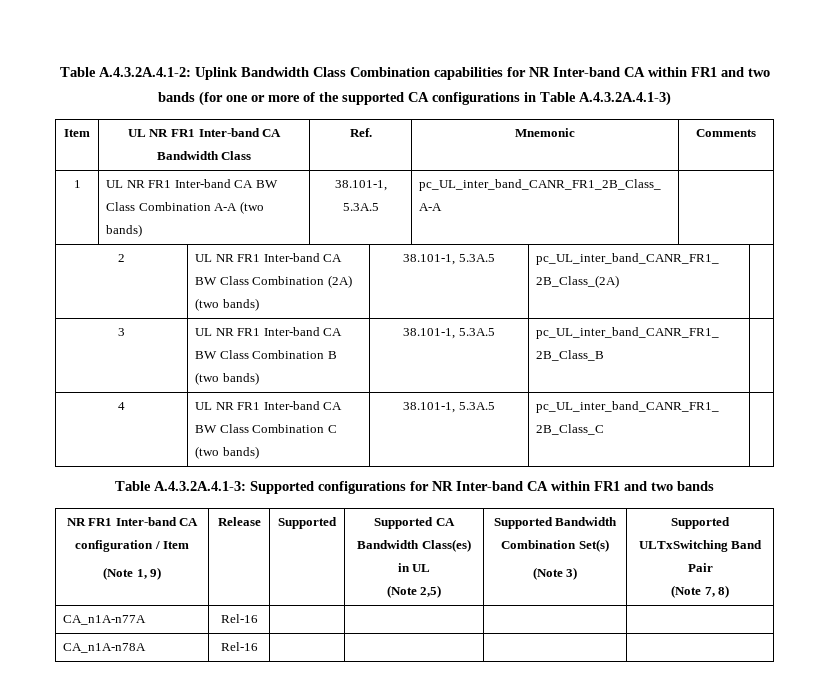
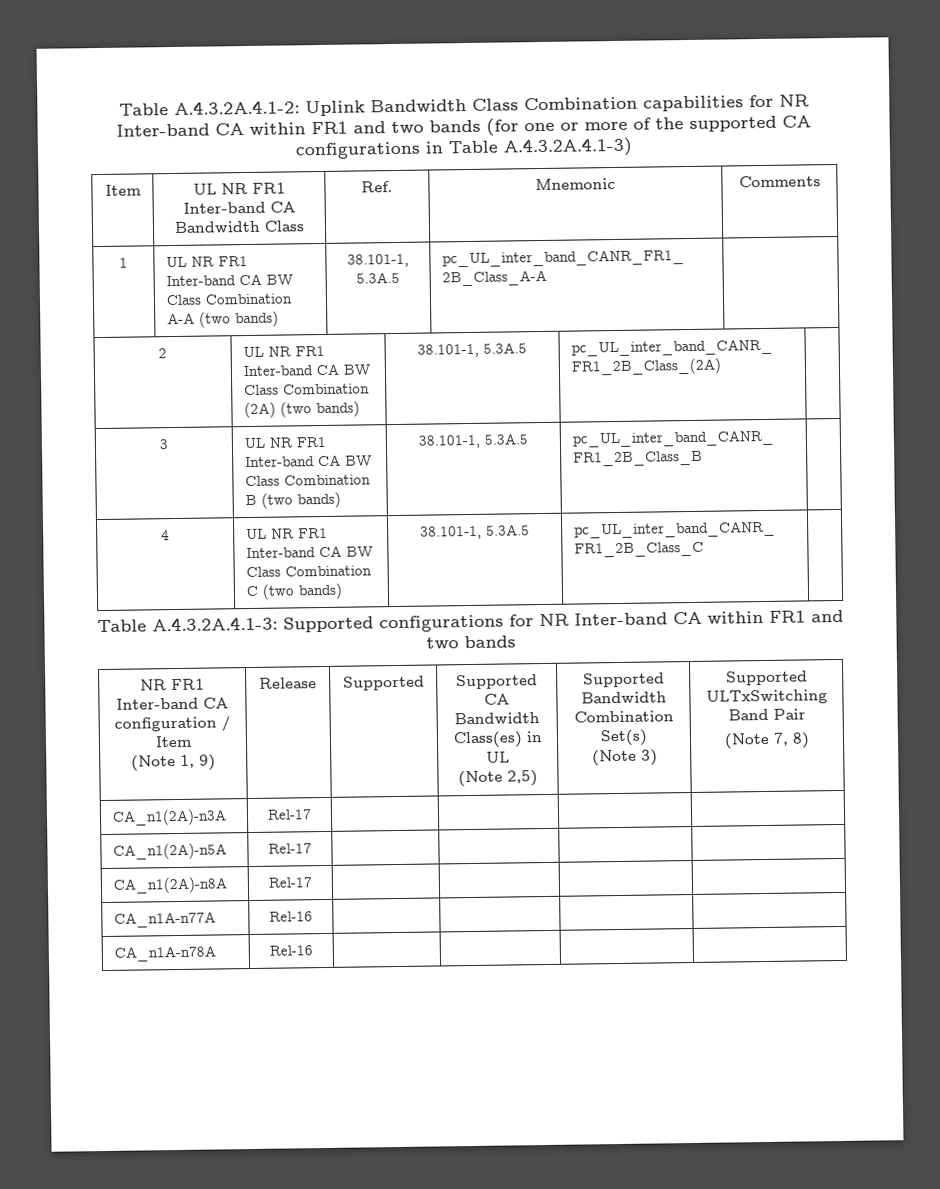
(730, 591) none -> [111,808,227,826] [267,809,312,820] [112,842,227,860] [268,843,312,854] [112,876,228,894] [268,877,312,888] // CA_n1(2A)-n3A | Rel-17 | | | | // CA_n1(2A)-n5A | Rel-17 | | | | // CA_n1(2A)-n8A | Rel-17 | | | |

